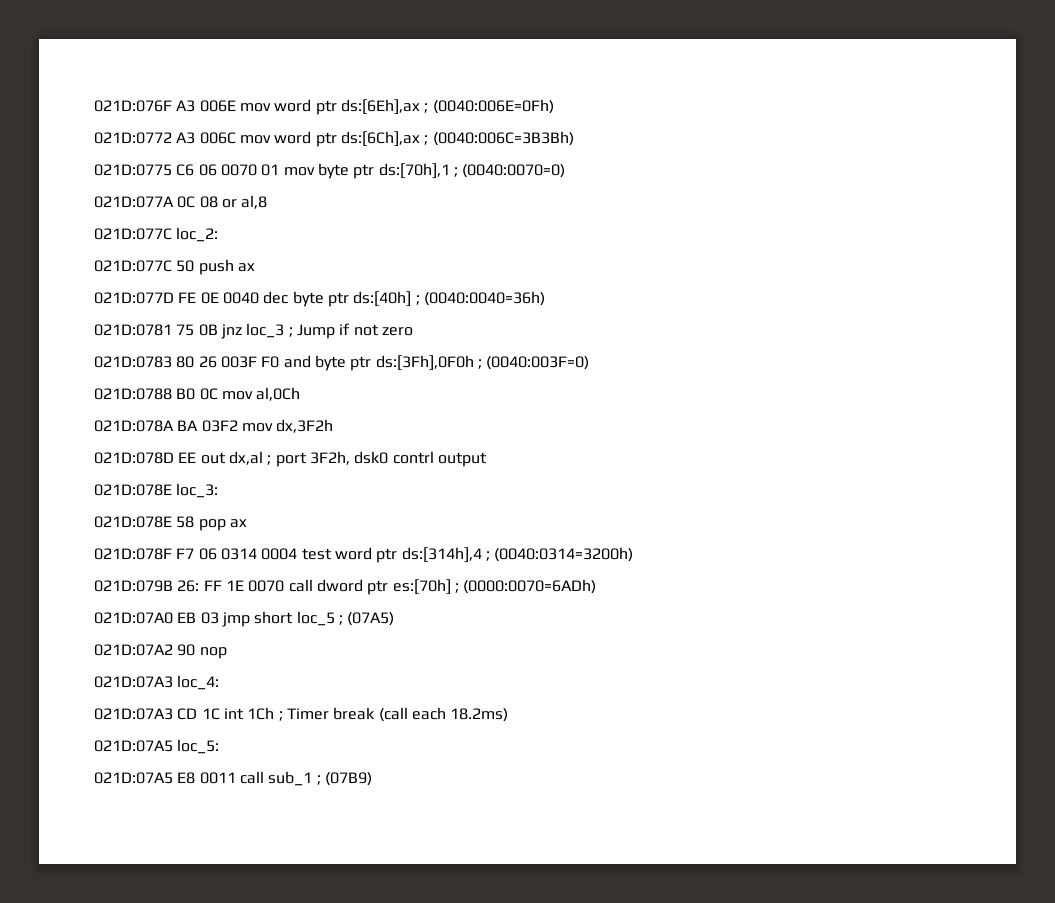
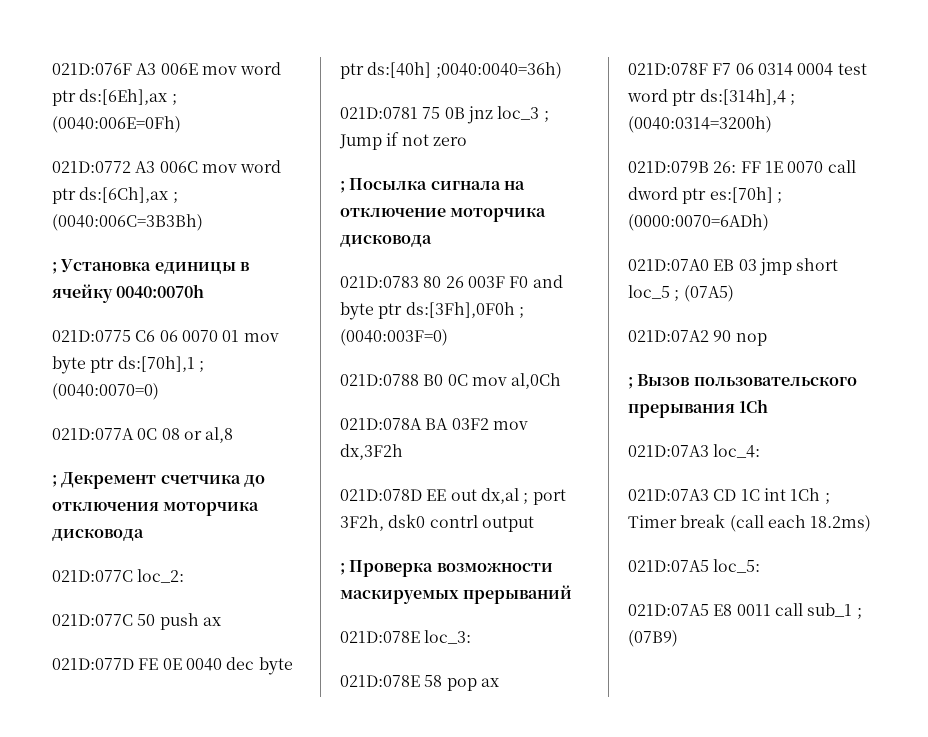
(574, 138) none -> [52,259,249,274] [52,284,205,303] // ; Установка единицы в ячейку 0040:0070h
(268, 202) none -> [52,472,265,489] [52,502,260,516] [52,529,144,541] // ; Декремент счетчика до отключения моторчика дисковода
[415,291,545,306] ; (0040:0040=36h) -> [435,62,562,79] ;0040:0040=36h)
(413, 331) none -> [340,178,525,193] [340,208,547,222] [340,235,432,247] // ; Посылка сигнала на отключение моторчика дисковода
(487, 459) none -> [340,560,553,577] [340,585,573,604] // ; Проверка возможности маскируемых прерываний
(227, 653) none -> [628,374,857,389] [628,399,769,418] // ; Вызов пользовательского прерывания 1Ch

